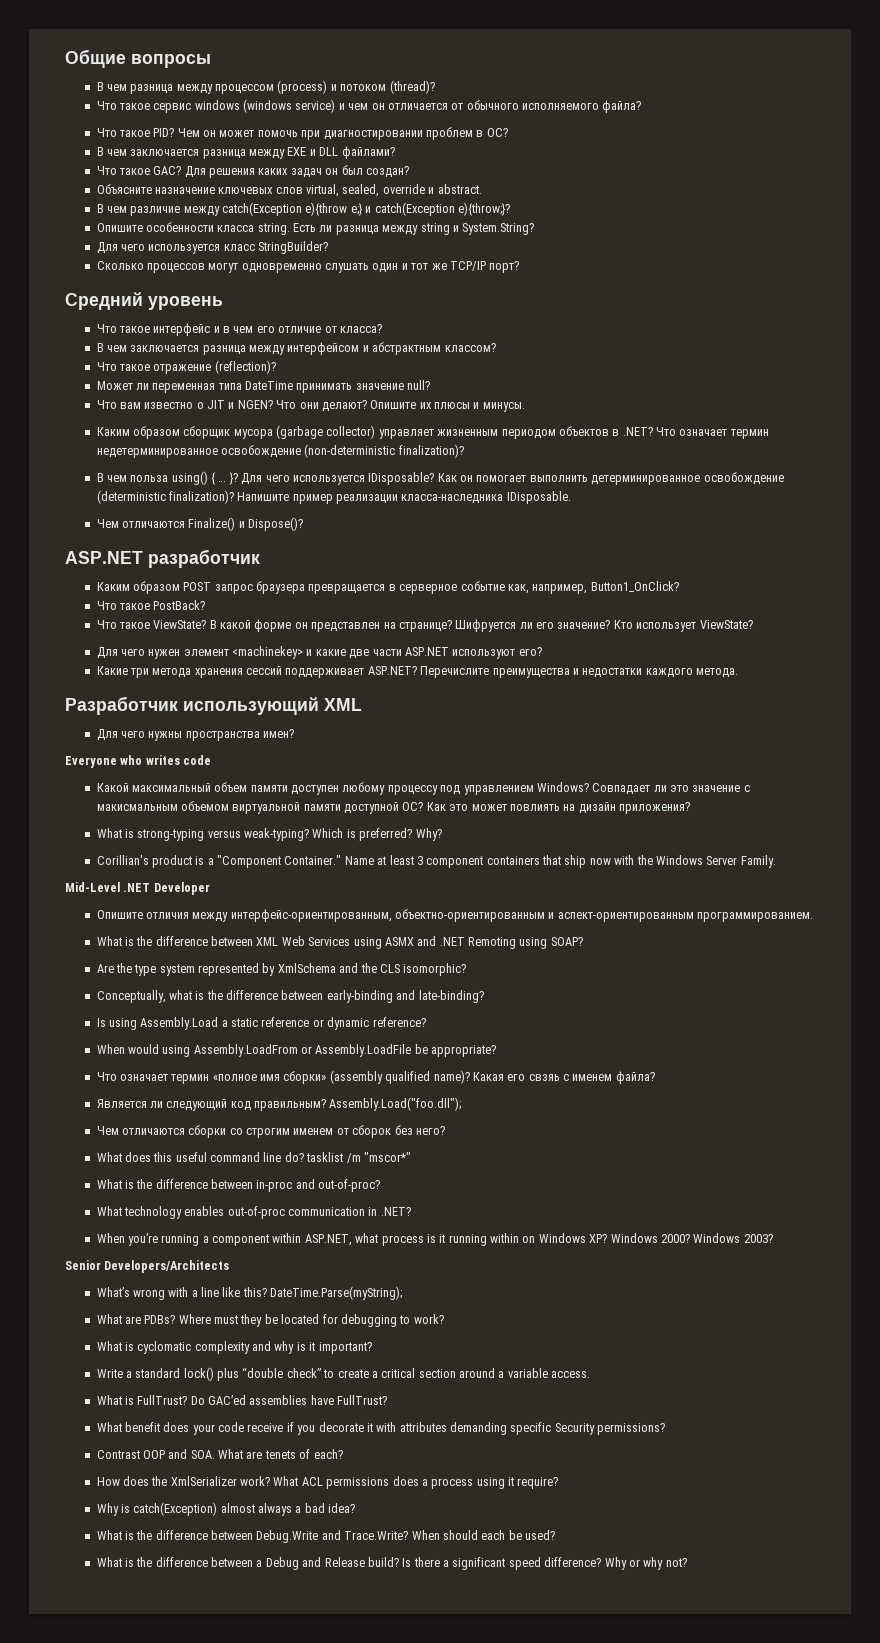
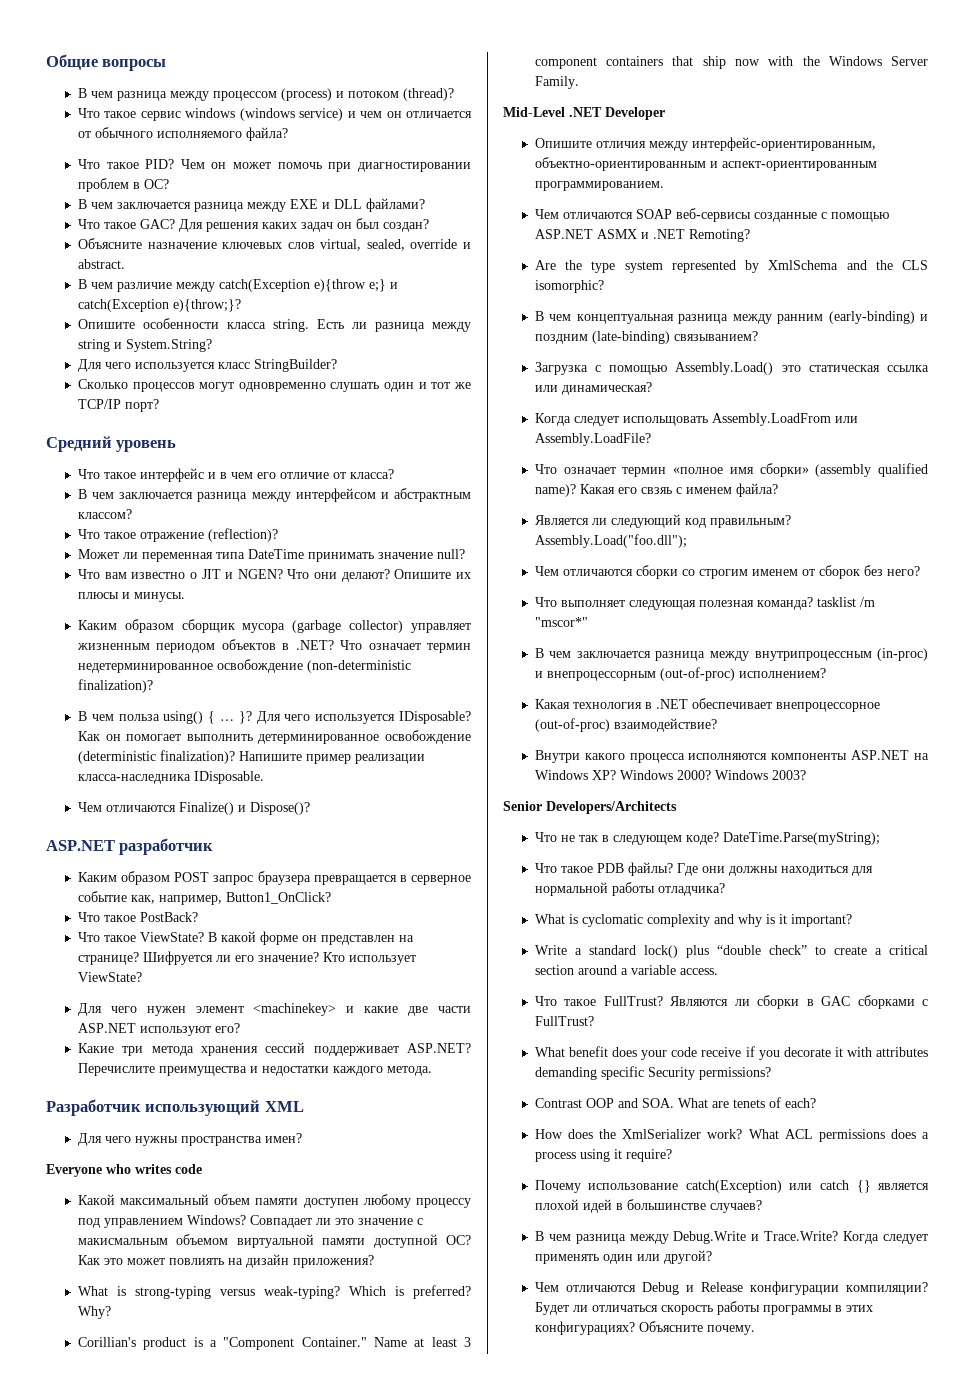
[96,936,583,949] What is the difference between XML Web Services using ASMX and .NET Remoting using SOAP? -> [534,208,889,222] [534,229,750,242] Чем отличаются SOAP веб-сервисы созданные с помощью ASP.NET ASMX и .NET Remoting?
[96,990,484,1003] [96,1017,426,1030] [96,1044,497,1057] Conceptually, what is the difference between early-binding and late-binding? // Is using Assembly.Load a static reference or dynamic reference? // When would using Assembly.LoadFrom or Assembly.LoadFile be appropriate? -> [534,311,928,324] [534,331,758,344] [534,362,929,375] [534,382,652,395] [534,413,858,426] [534,433,651,446] В чем концептуальная разница между ранним (early-binding) и поздним (late-binding) связыванием? // Загрузка с помощью Assembly.Load() это статическая ссылка или динамическая? // Когда следует испольщовать Assembly.LoadFrom или Assembly.LoadFile?
[96,1152,411,1163] [96,1179,381,1192] [96,1206,411,1219] [96,1233,536,1246] What does this useful command line do? tasklist /m "mscor*" // What is the difference between in-proc and out-of-proc? // What technology enables out-of-proc communication in .NET? // When you’re running a component within ASP.NET, what process is it running within on -> [534,597,875,610] [534,617,588,627] [534,648,928,661] [534,667,826,681] [534,698,880,712] [534,718,717,732] [534,750,929,763] Что выполняет следующая полезная команда? tasklist /m "mscor*" // В чем заключается разница между внутрипроцессным (in-proc) и внепроцессорным (out-of-proc) исполнением? // Какая технология в .NET обеспечивает внепроцессорное (out-of-proc) взаимодействие? // Внутри какого процесса исполняются компоненты ASP.NET на
[96,1286,403,1300] [96,1314,444,1327] What’s wrong with a line like this? DateTime.Parse(myString); // What are PDBs? Where must they be located for debugging to work? -> [534,832,880,845] [534,862,873,876] [534,882,725,896] Что не так в следующем коде? DateTime.Parse(myString); // Что такое PDB файлы? Где они должны находиться для нормальной работы отладчика?
[96,1395,334,1405] What is FullTrust? Do GAC’ed assemblies have -> [534,995,928,1009] Что такое FullTrust? Являются ли сборки в GAC сборками с
[96,1502,356,1516] [96,1530,556,1543] [96,1557,687,1570] Why is catch(Exception) almost always a bad idea? // What is the difference between Debug.Write and Trace.Write? When should each be used? // What is the difference between a Debug and Release build? Is there a significant speed difference? Why or why not? -> [534,1180,929,1193] [534,1199,762,1213] [534,1231,928,1244] [534,1250,712,1264] [534,1281,928,1295] [534,1301,873,1315] [534,1321,755,1335] Почему использование catch(Exception) или catch {} является плохой идей в большинстве случаев? // В чем разница между Debug.Write и Trace.Write? Когда следует применять один или другой? // Чем отличаются Debug и Release конфигурации компиляции? Будет ли отличаться скорость работы программы в этих конфигурациях? Объясните почему.

